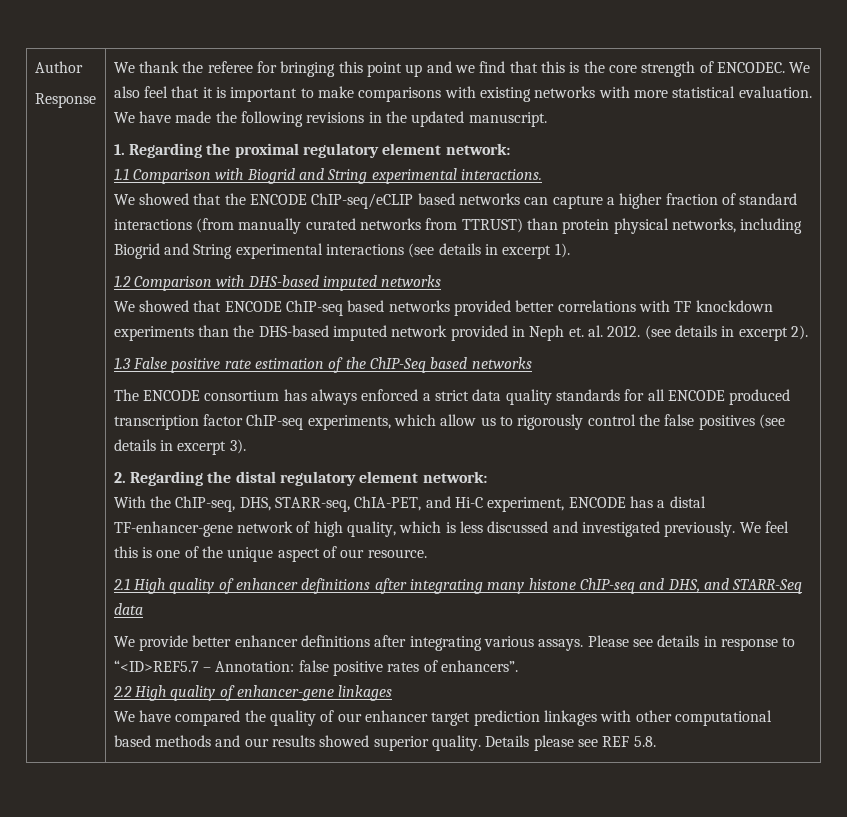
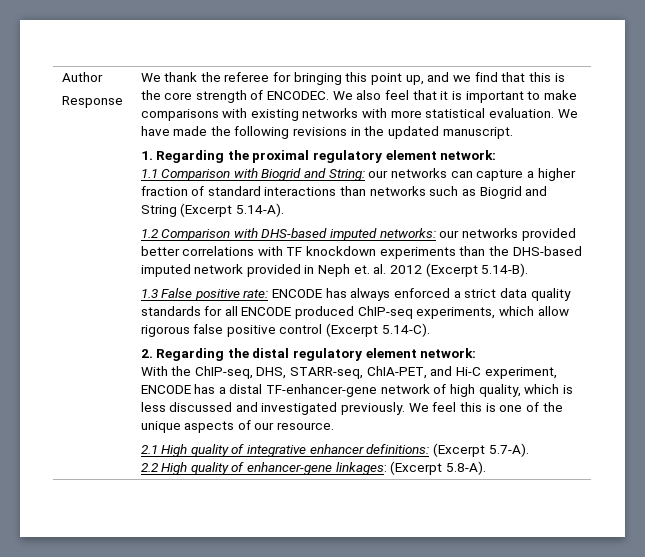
[405,64,423,77] up -> [405,75,424,85] up,
[327,168,543,184] [113,193,455,209] String experimental interactions. // We showed that the ENCODE ChIP-seq/eCLIP based -> [328,169,389,181] String: our
[196,218,803,234] [113,243,570,259] (from manually curated networks from TTRUST) than protein physical networks, including Biogrid and String experimental interactions (see details in excerpt 1). -> [340,186,548,199] [140,203,284,217] than networks such as Biogrid and String (Excerpt 5.14-A).
[381,275,442,287] [113,300,385,316] networks // We showed that ENCODE ChIP-seq based -> [379,228,460,238] networks: our
[607,325,808,341] [113,357,532,373] [113,389,280,401] 2012. (see details in excerpt 2). // 1.3 False positive rate estimation of the ChIP-Seq based networks // The ENCODE consortium -> [390,263,529,277] [140,288,323,301] 2012 (Excerpt 5.14-B). // 1.3 False positive rate: ENCODE
[113,414,244,430] transcription factor -> (355, 312) none
[480,414,785,430] [113,439,246,455] us to rigorously control the false positives (see details in excerpt 3). -> [140,323,430,337] rigorous false positive control (Excerpt 5.14-C).
[277,548,320,562] aspect -> [184,421,235,433] aspects
[236,578,803,594] [113,603,143,615] [113,635,796,651] [113,660,519,676] enhancer definitions after integrating many histone ChIP-seq and DHS, and STARR-Seq data // We provide better enhancer definitions after integrating various assays. Please see details in response to “<ID>REF5.7 – Annotation: false positive rates of enhancers”. -> [247,443,529,457] integrative enhancer definitions: (Excerpt 5.7-A).
[338,685,393,701] [113,710,772,726] [113,735,656,751] linkages // We have compared the quality of our enhancer target prediction linkages with other computational based methods and our results showed superior quality. Details please see REF 5.8. -> [335,461,487,475] linkages: (Excerpt 5.8-A).

